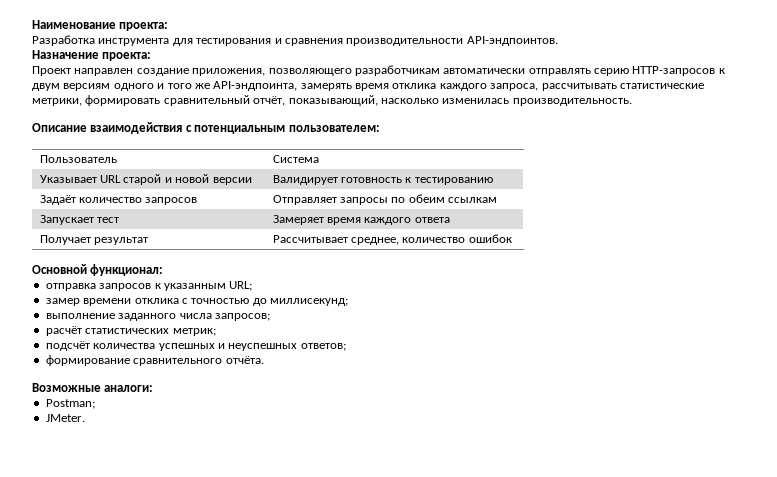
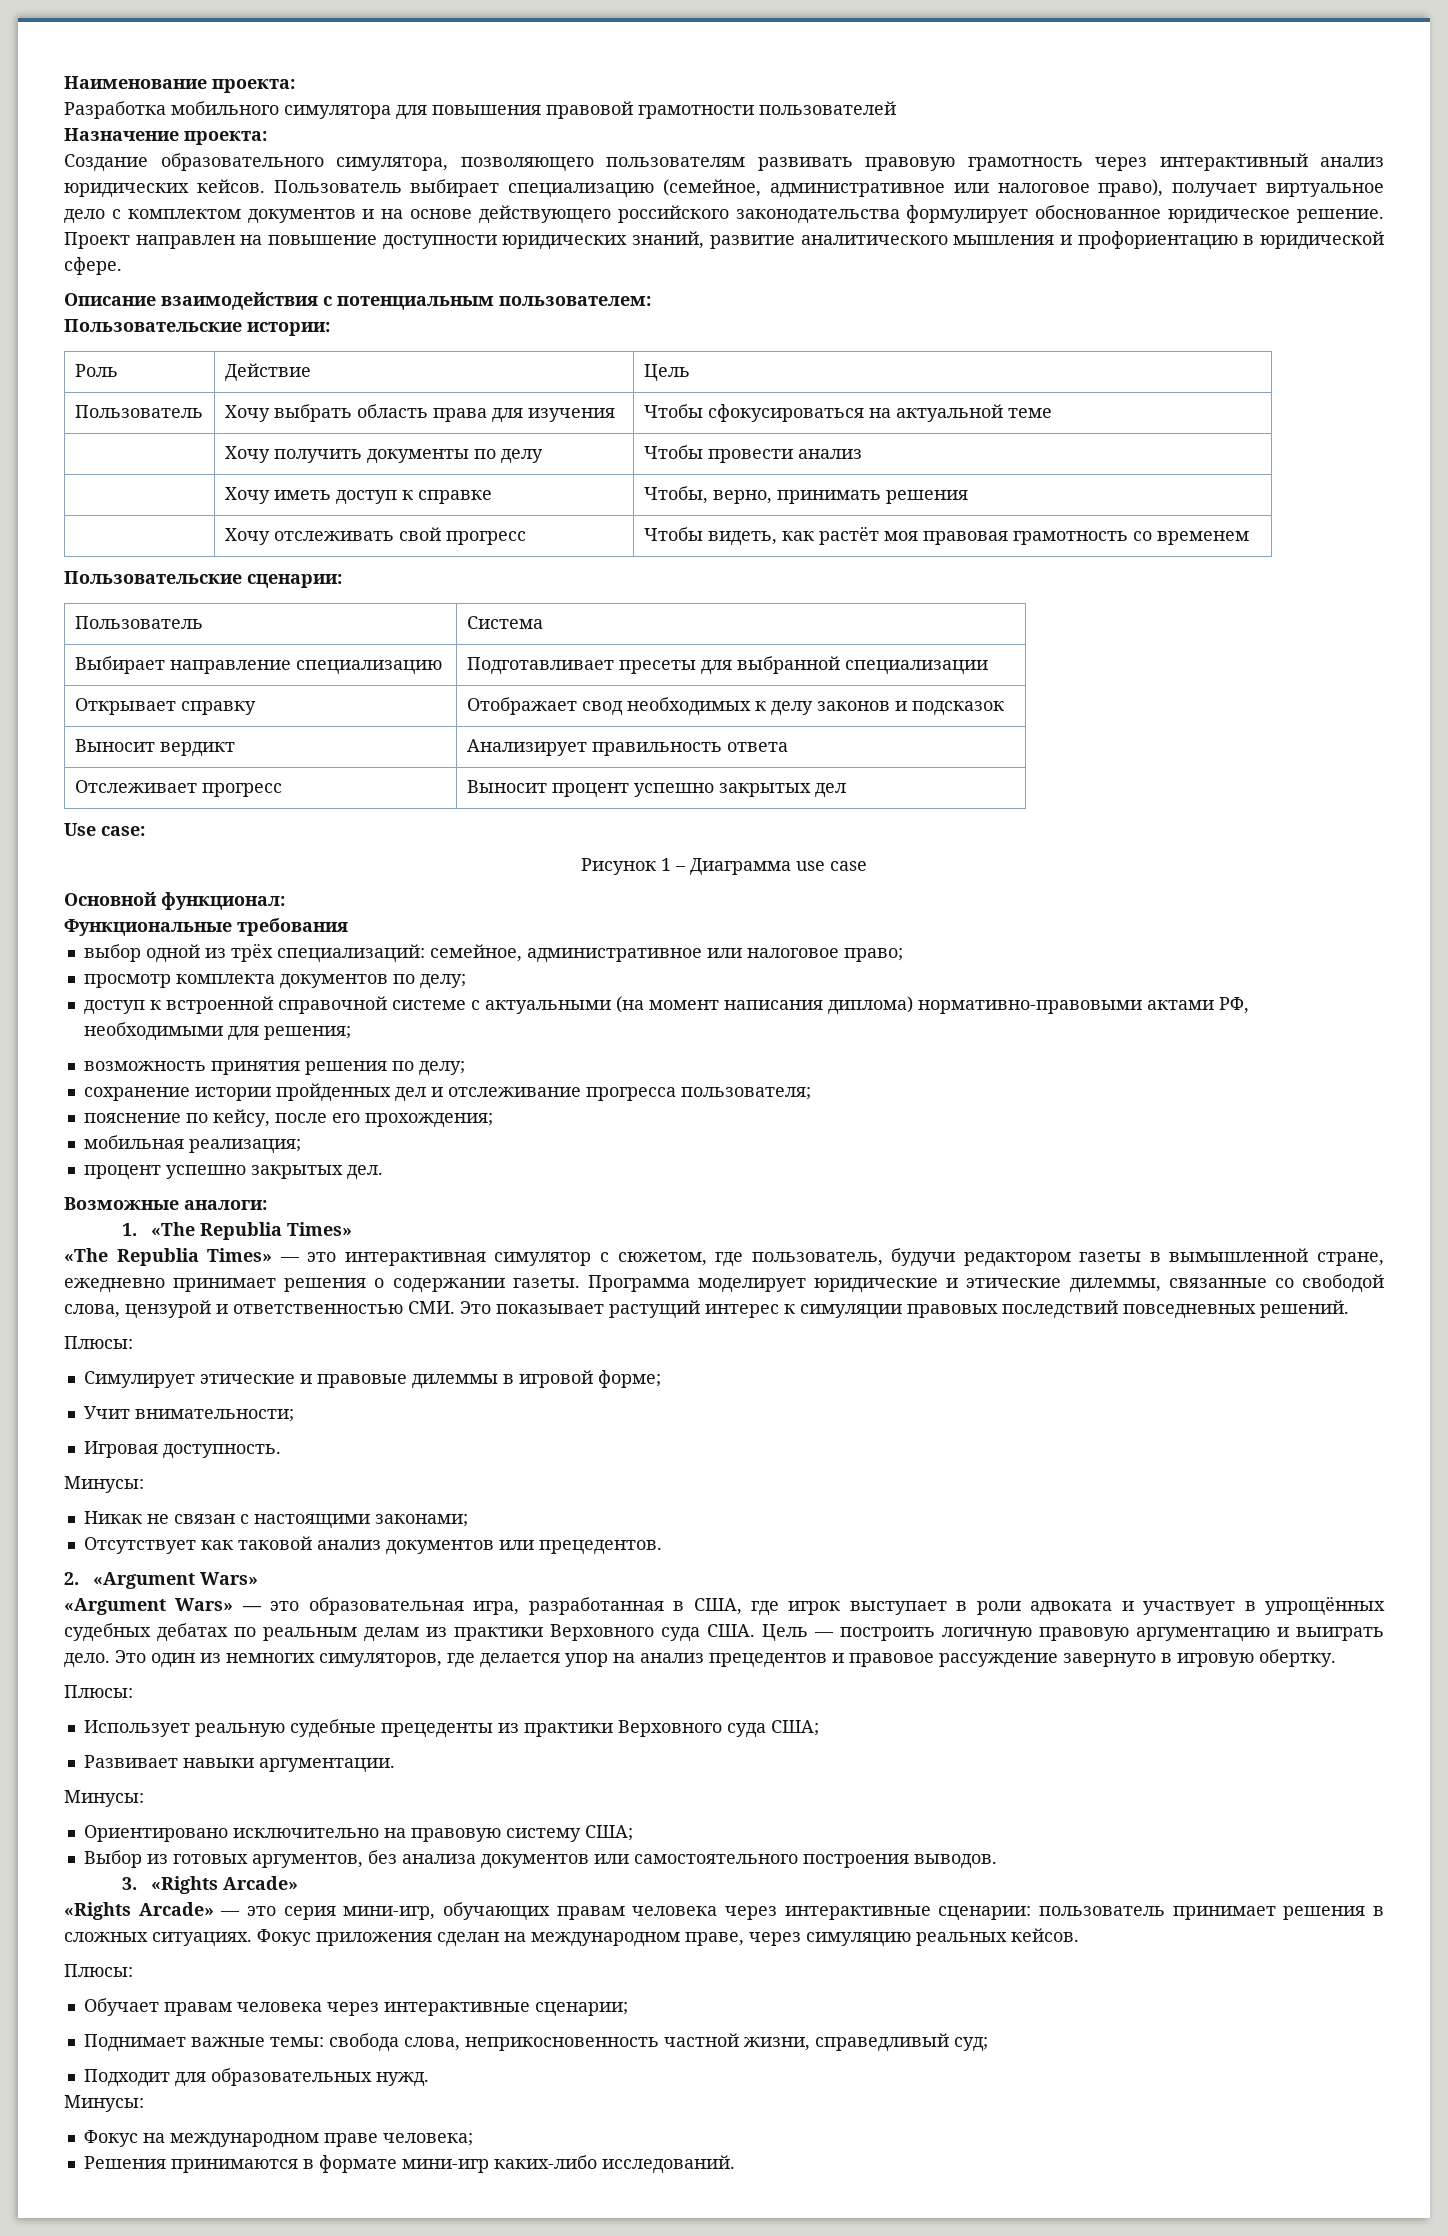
[98,36,558,46] [32,50,152,61] [32,65,725,76] [32,81,704,91] [32,95,632,106] инструмента для тестирования и сравнения производительности API-эндпоинтов. // Назначение проекта: // Проект направлен создание приложения, позволяющего разработчикам автоматически отправлять серию HTTP-запросов к двум версиям одного и того же API-эндпоинта, замерять время отклика каждого запроса, рассчитывать статистические метрики, формировать сравнительный отчёт, показывающий, насколько изменилась производительность. -> [171,101,896,120] [64,128,267,145] [64,153,1384,172] [64,179,1384,198] [64,205,1384,224] [64,231,1384,250] [64,257,122,275] мобильного симулятора для повышения правовой грамотности пользователей // Назначение проекта: // Создание образовательного симулятора, позволяющего пользователям развивать правовую грамотность через интерактивный анализ юридических кейсов. Пользователь выбирает специализацию (семейное, административное или налоговое право), получает виртуальное дело с комплектом документов и на основе действующего российского законодательства формулирует обоснованное юридическое решение. Проект направлен на повышение доступности юридических знаний, развитие аналитического мышления и профориентацию в юридической сфере.
[39,155,117,163] [272,155,319,163] [39,174,252,185] [272,175,493,185] [39,195,198,205] [272,194,498,205] [39,215,120,225] [272,215,450,225] [39,235,149,245] [272,234,512,245] [32,264,164,276] [45,281,253,291] [45,298,348,306] [45,313,270,321] [45,326,216,336] [45,341,346,351] [45,355,264,366] [32,383,154,392] [45,399,95,409] [45,414,85,422] // Пользователь | Система // Указывает URL старой и новой версии | Валидирует готовность к тестированию // Задаёт количество запросов | Отправляет запросы по обеим ссылкам // Запускает тест | Замеряет время каждого ответа // Получает результат | Рассчитывает среднее, количество ошибок // Основной функционал: // отправка запросов к указанным URL; // замер времени отклика с точностью до миллисекунд; // выполнение заданного числа запросов; // расчёт статистических метрик; // подсчёт количества успешных и неуспешных ответов; // формирование сравнительного отчёта. // Возможные аналоги: // Postman; // JMeter. -> [64,319,330,336] [74,364,118,377] [224,363,311,382] [643,364,690,382] [74,405,203,418] [224,404,615,423] [643,404,1052,422] [224,446,543,464] [643,445,862,463] [224,487,492,505] [643,486,968,504] [224,527,526,545] [643,526,1249,546] [64,571,342,588] [74,616,203,629] [466,616,543,629] [74,656,442,675] [466,656,988,675] [74,698,256,715] [466,697,1004,716] [74,739,235,757] [466,739,788,756] [74,780,282,797] [466,780,846,798] [64,823,145,836] [581,858,867,876] [64,892,285,910] [64,918,348,936] [83,943,903,963] [83,974,466,989] [83,996,1249,1015] [83,1022,351,1041] [83,1061,465,1076] [83,1083,811,1102] [83,1109,493,1128] [83,1135,301,1154] [83,1165,383,1180] [64,1197,267,1210] [121,1222,352,1240] [64,1248,1384,1267] [64,1274,1384,1293] [64,1300,1349,1319] [64,1336,133,1349] [83,1370,661,1389] [83,1406,294,1422] [83,1441,281,1459] [64,1476,144,1493] [83,1511,468,1529] [83,1536,662,1555] [64,1572,258,1589] [64,1596,1385,1616] [64,1623,1384,1642] [64,1649,1336,1668] [64,1685,133,1698] [83,1719,819,1738] [83,1755,395,1773] [64,1790,144,1807] [83,1825,633,1842] [83,1850,997,1869] [121,1876,298,1894] [64,1902,1385,1921] [64,1928,1079,1947] [64,1964,133,1977] [83,1998,628,2017] [83,2033,988,2052] [83,2068,429,2087] [64,2095,144,2112] [83,2130,473,2148] [83,2155,735,2174] // Пользовательские истории: // Роль | Действие | Цель // Пользователь | Хочу выбрать область права для изучения | Чтобы сфокусироваться на актуальной теме // | Хочу получить документы по делу | Чтобы провести анализ // | Хочу иметь доступ к справке | Чтобы, верно, принимать решения // | Хочу отслеживать свой прогресс | Чтобы видеть, как растёт моя правовая грамотность со временем // Пользовательские сценарии: // Пользователь | Система // Выбирает направление специализацию | Подготавливает пресеты для выбранной специализации // Открывает справку | Отображает свод необходимых к делу законов и подсказок // Выносит вердикт | Анализирует правильность ответа // Отслеживает прогресс | Выносит процент успешно закрытых дел // Use case: // Рисунок 1 – Диаграмма use case // Основной функционал: // Функциональные требования // выбор одной из трёх специализаций: семейное, административное или налоговое право; // просмотр комплекта документов по делу; // доступ к встроенной справочной системе с актуальными (на момент написания диплома) нормативно-правовыми актами РФ, необходимыми для решения; // возможность принятия решения по делу; // сохранение истории пройденных дел и отслеживание прогресса пользователя; // пояснение по кейсу, после его прохождения; // мобильная реализация; // процент успешно закрытых дел. // Возможные аналоги: // 1. «The Republia Times» // «The Republia Times» — это интерактивная симулятор с сюжетом, где пользователь, будучи редактором газеты в вымышленной стране, ежедневно принимает решения о содержании газеты. Программа моделирует юридические и этические дилеммы, связанные со свободой слова, цензурой и ответственностью СМИ. Это показывает растущий интерес к симуляции правовых последствий повседневных решений. // Плюсы: // Симулирует этические и правовые дилеммы в игровой форме; // Учит внимательности; // Игровая доступность. // Минусы: // Никак не связан с настоящими законами; // Отсутствует как таковой анализ документов или прецедентов. // 2. «Argument Wars» // «Argument Wars» — это образовательная игра, разработанная в США, где игрок выступает в роли адвоката и участвует в упрощённых судебных дебатах по реальным делам из практики Верховного суда США. Цель — построить логичную правовую аргументацию и выиграть дело. Это один из немногих симуляторов, где делается упор на анализ прецедентов и правовое рассуждение завернуто в игровую обертку. // Плюсы: // Использует реальную судебные прецеденты из практики Верховного суда США; // Развивает навыки аргументации. // Минусы: // Ориентировано исключительно на правовую систему США; // Выбор из готовых аргументов, без анализа документов или самостоятельного построения выводов. // 3. «Rights Arcade» // «Rights Arcade» — это серия мини-игр, обучающих правам человека через интерактивные сценарии: пользователь принимает решения в сложных ситуациях. Фокус приложения сделан на международном праве, через симуляцию реальных кейсов. // Плюсы: // Обучает правам человека через интерактивные сценарии; // Поднимает важные темы: свобода слова, неприкосновенность частной жизни, справедливый суд; // Подходит для образовательных нужд. // Минусы: // Фокус на международном праве человека; // Решения принимаются в формате мини-игр каких-либо исследований.

